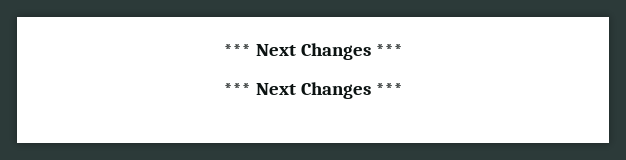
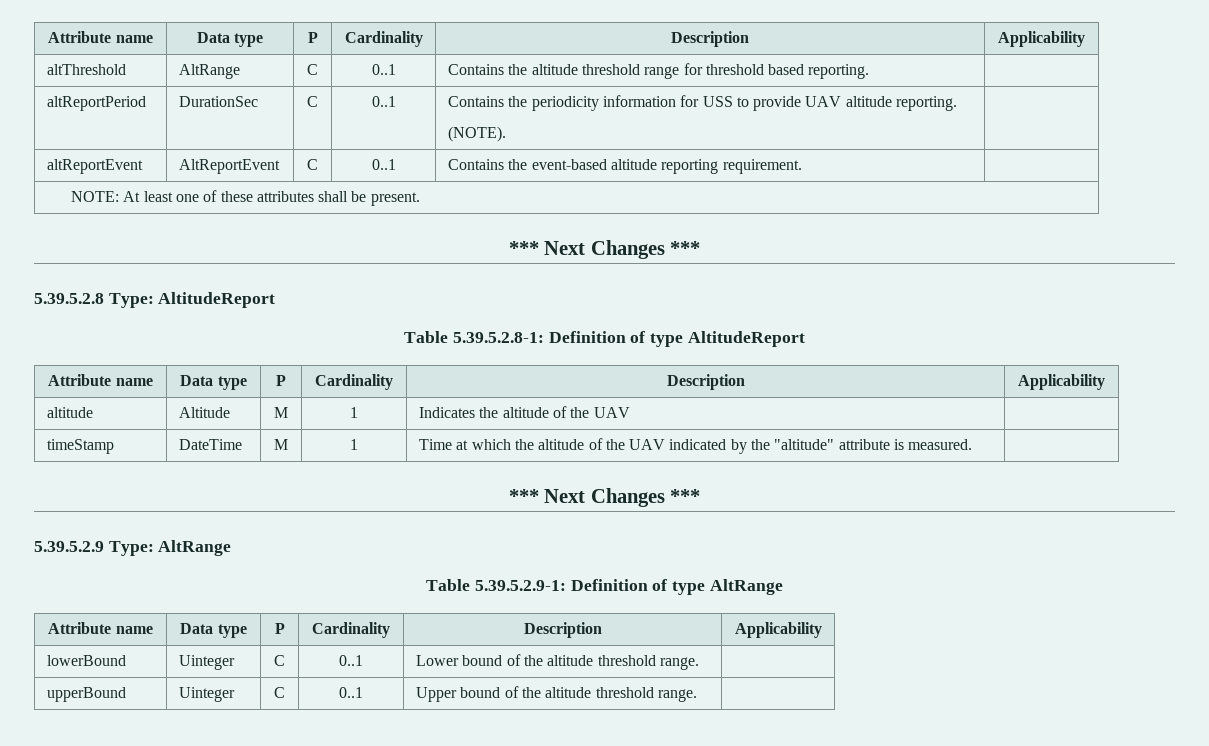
[223,43,403,60] [223,82,403,99] *** Next Changes *** // *** Next Changes *** -> [48,31,153,43] [196,32,264,47] [307,32,318,43] [344,31,423,47] [670,31,749,47] [998,31,1085,47] [46,64,126,75] [178,64,240,79] [307,64,318,75] [371,64,396,75] [447,63,870,79] [46,96,146,111] [178,96,258,107] [307,96,318,107] [371,96,396,107] [447,95,958,111] [447,126,506,142] [46,159,143,174] [178,159,280,174] [307,159,318,170] [371,159,396,170] [447,159,802,174] [70,190,420,206] [508,240,701,259] [34,292,276,308] [404,331,805,347] [48,374,153,386] [180,375,247,390] [276,375,286,386] [315,374,393,390] [666,374,745,390] [1018,374,1105,390] [46,407,93,418] [178,407,230,418] [274,407,288,418] [350,407,358,418] [418,406,630,418] [46,439,114,454] [178,439,242,450] [274,439,288,450] [350,439,358,450] [418,438,973,454] [508,488,701,507] [34,540,232,556] [426,579,783,595] [48,622,153,634] [180,623,247,638] [274,623,285,634] [312,622,390,638] [523,622,602,638] [734,622,822,638] [46,655,126,666] [178,655,235,670] [274,655,285,666] [339,655,363,666] [415,654,699,670] [46,687,126,702] [178,687,235,702] [274,687,285,698] [339,687,363,698] [415,686,697,702] Attribute name | Data type | P | Cardinality | Description | Applicability // altThreshold | AltRange | C | 0..1 | Contains the altitude threshold range for threshold based reporting. | // altReportPeriod | DurationSec | C | 0..1 | Contains the periodicity information for USS to provide UAV altitude reporting. // (NOTE). | // altReportEvent | AltReportEvent | C | 0..1 | Contains the event-based altitude reporting requirement. | // NOTE: At least one of these attributes shall be present. // *** Next Changes *** // 5.39.5.2.8 Type: AltitudeReport // Table 5.39.5.2.8-1: Definition of type AltitudeReport // Attribute name | Data type | P | Cardinality | Description | Applicability // altitude | Altitude | M | 1 | Indicates the altitude of the UAV | // timeStamp | DateTime | M | 1 | Time at which the altitude of the UAV indicated by the "altitude" attribute is measured. | // *** Next Changes *** // 5.39.5.2.9 Type: AltRange // Table 5.39.5.2.9-1: Definition of type AltRange // Attribute name | Data type | P | Cardinality | Description | Applicability // lowerBound | Uinteger | C | 0..1 | Lower bound of the altitude threshold range. | // upperBound | Uinteger | C | 0..1 | Upper bound of the altitude threshold range. |

